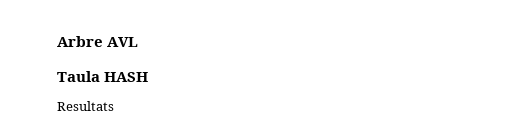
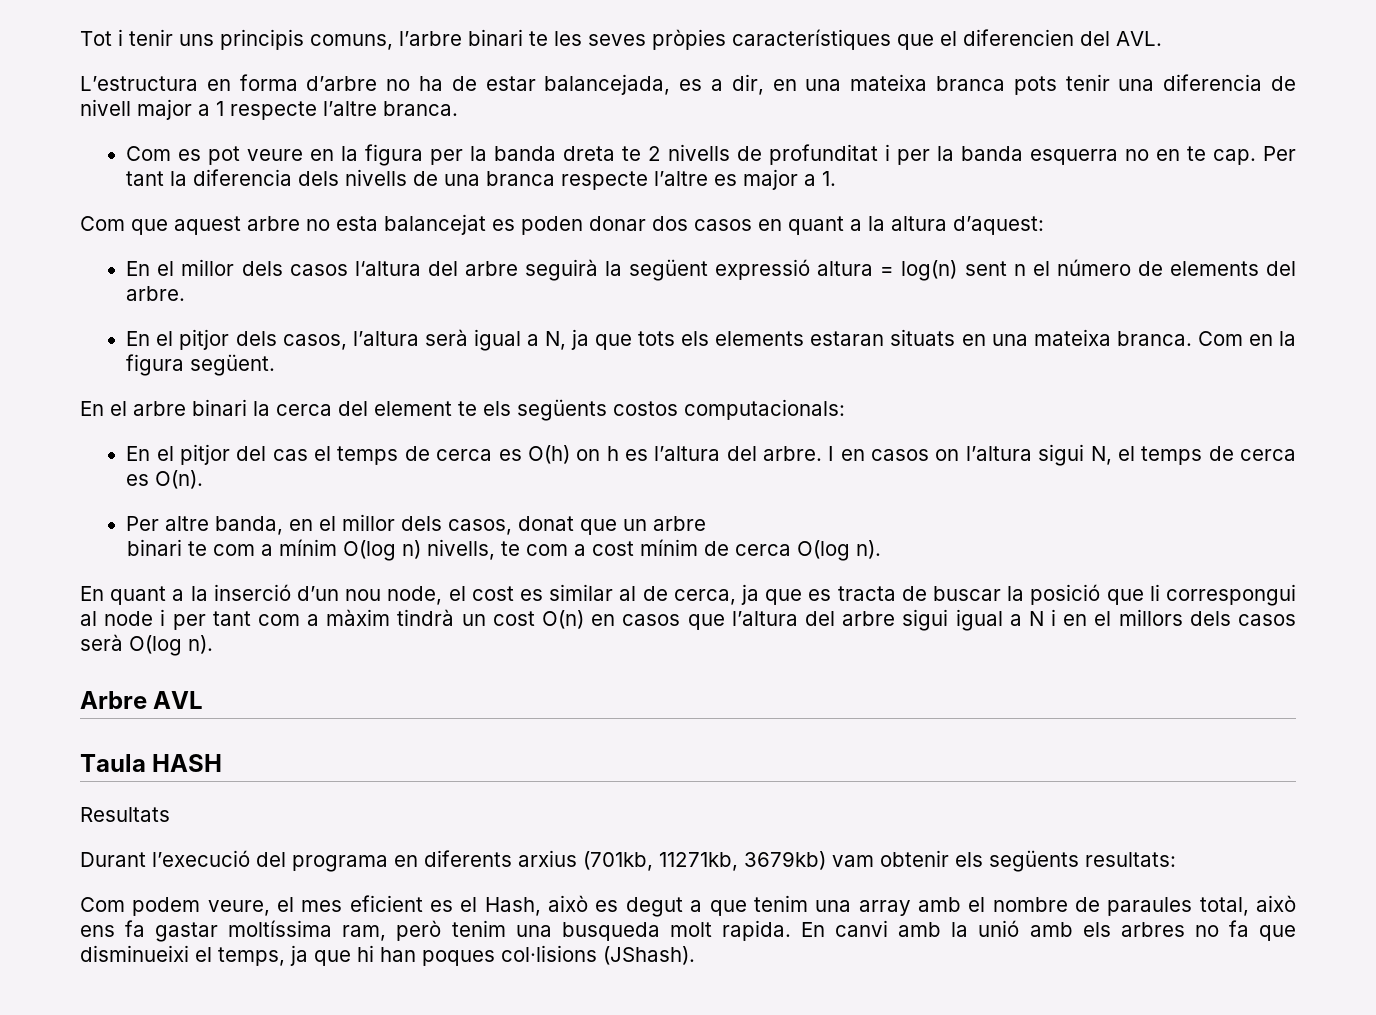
(57, 41) none -> [80,29,1162,50] [80,74,1296,95] [80,99,458,120] [126,144,1297,166] [126,169,837,190] [80,214,1044,235] [126,259,1297,281] [126,286,186,301] [126,329,1296,351] [126,354,276,376] [80,399,845,421] [126,444,1296,466] [126,470,204,489] [126,514,707,535] [127,539,882,561] [80,584,1297,606] [80,609,1297,631] [80,634,213,656] Tot i tenir uns principis comuns, l’arbre binari te les seves pròpies característiques que el diferencien del AVL. // L’estructura en forma d’arbre no ha de estar balancejada, es a dir, en una mateixa branca pots tenir una diferencia de nivell major a 1 respecte l’altre branca. // Com es pot veure en la figura per la banda dreta te 2 nivells de profunditat i per la banda esquerra no en te cap. Per tant la diferencia dels nivells de una branca respecte l’altre es major a 1. // Com que aquest arbre no esta balancejat es poden donar dos casos en quant a la altura d’aquest: // En el millor dels casos l‘altura del arbre seguirà la següent expressió altura = log(n) sent n el número de elements del arbre. // En el pitjor dels casos, l’altura serà igual a N, ja que tots els elements estaran situats en una mateixa branca. Com en la figura següent. // En el arbre binari la cerca del element te els següents costos computacionals: // En el pitjor del cas el temps de cerca es O(h) on h es l’altura del arbre. I en casos on l’altura sigui N, el temps de cerca es O(n). // Per altre banda, en el millor dels casos, donat que un arbre // binari te com a mínim O(log n) nivells, te com a cost mínim de cerca O(log n). // En quant a la inserció d’un nou node, el cost es similar al de cerca, ja que es tracta de buscar la posició que li correspongui al node i per tant com a màxim tindrà un cost O(n) en casos que l’altura del arbre sigui igual a N i en el millors dels casos serà O(log n). //
(114, 106) none -> [80,850,1176,872] [80,895,1296,917] [80,920,1296,942] [80,945,695,966] // Durant l’execució del programa en diferents arxius (701kb, 11271kb, 3679kb) vam obtenir els següents resultats: // Com podem veure, el mes eficient es el Hash, això es degut a que tenim una array amb el nombre de paraules total, això ens fa gastar moltíssima ram, però tenim una busqueda molt rapida. En canvi amb la unió amb els arbres no fa que disminueixi el temps, ja que hi han poques col·lisions (JShash).

